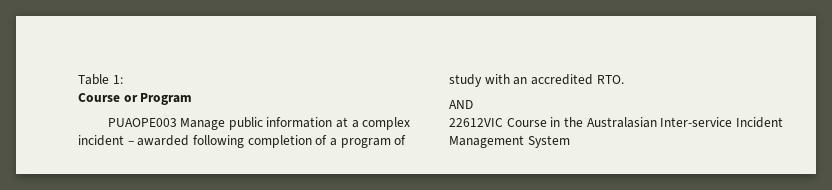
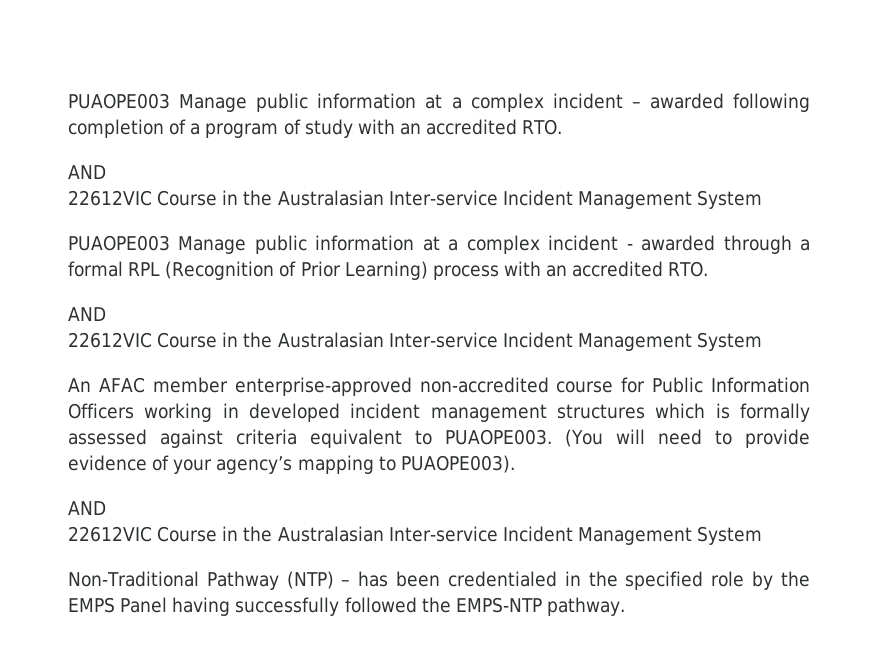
[78,74,123,85] [78,93,193,105] Table 1: // Course or Program // -> (68, 101) none
(570, 141) none -> [68,235,811,254] [68,261,709,280] [68,307,106,321] [68,332,763,351] [68,377,810,396] [68,403,811,422] [68,429,810,448] [68,455,515,474] [68,501,106,515] [68,526,763,545] [68,571,810,590] [68,597,625,616] // PUAOPE003 Manage public information at a complex incident - awarded through a formal RPL (Recognition of Prior Learning) process with an accredited RTO. // AND // 22612VIC Course in the Australasian Inter-service Incident Management System // An AFAC member enterprise-approved non-accredited course for Public Information Officers working in developed incident management structures which is formally assessed against criteria equivalent to PUAOPE003. (You will need to provide evidence of your agency’s mapping to PUAOPE003). // AND // 22612VIC Course in the Australasian Inter-service Incident Management System // Non-Traditional Pathway (NTP) – has been credentialed in the specified role by the EMPS Panel having successfully followed the EMPS-NTP pathway.

